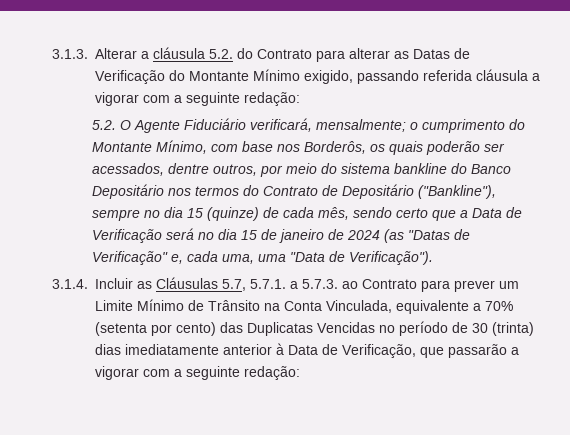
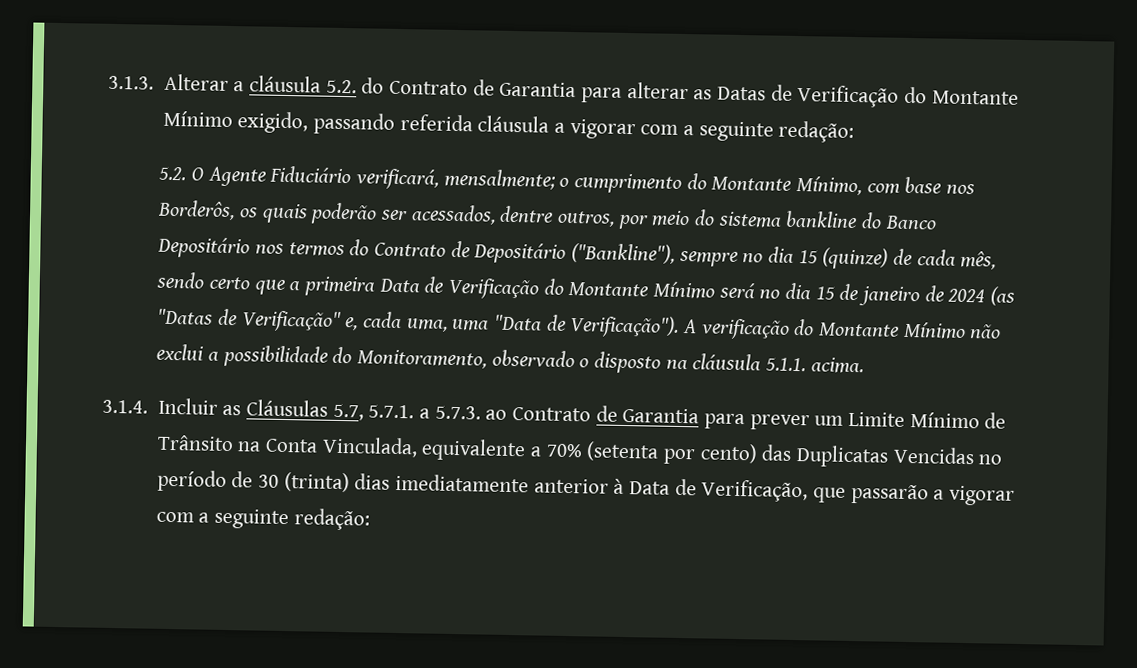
(312, 54) none -> [472,79,577,98] de Garantia
(468, 214) none -> [303,276,375,297] primeira
(162, 236) none -> [543,278,715,299] do Montante Mínimo
(433, 258) none -> [682,318,1002,340] [156,343,864,374] A verificação do Montante Mínimo não exclui a possibilidade do Monitoramento, observado o disposto na cláusula 5.1.1. acima.
(417, 284) none -> [595,405,700,424] de Garantia

